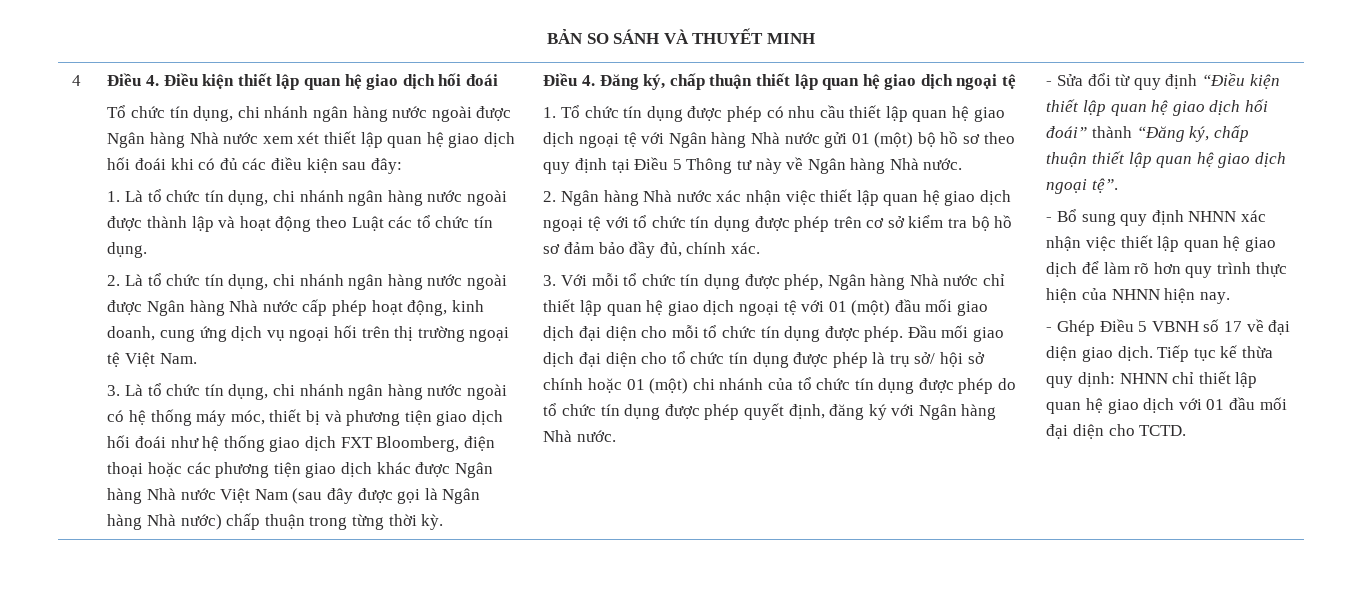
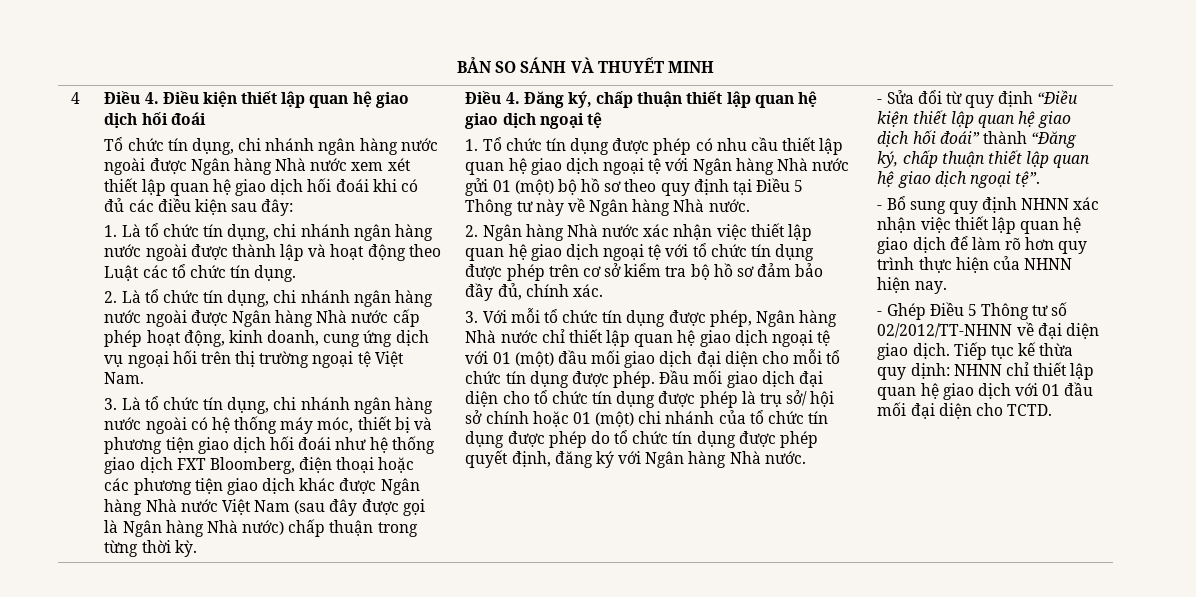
[1151,319,1242,332] VBNH số 17 -> [981,302,1068,320] [877,323,1013,338] Thông tư số 02/2012/TT-NHNN

